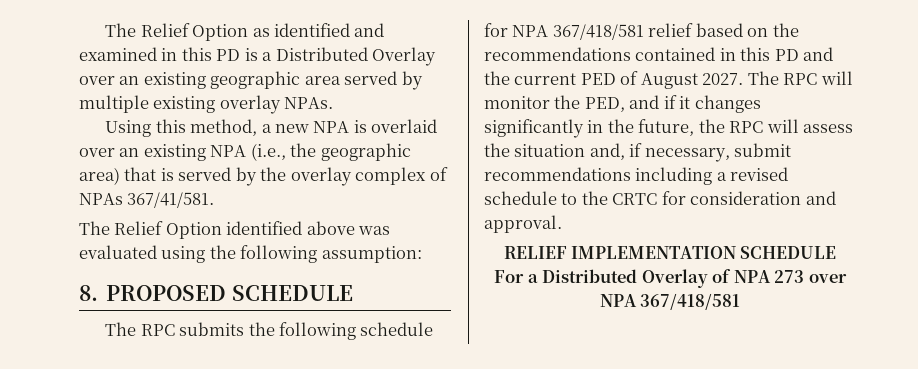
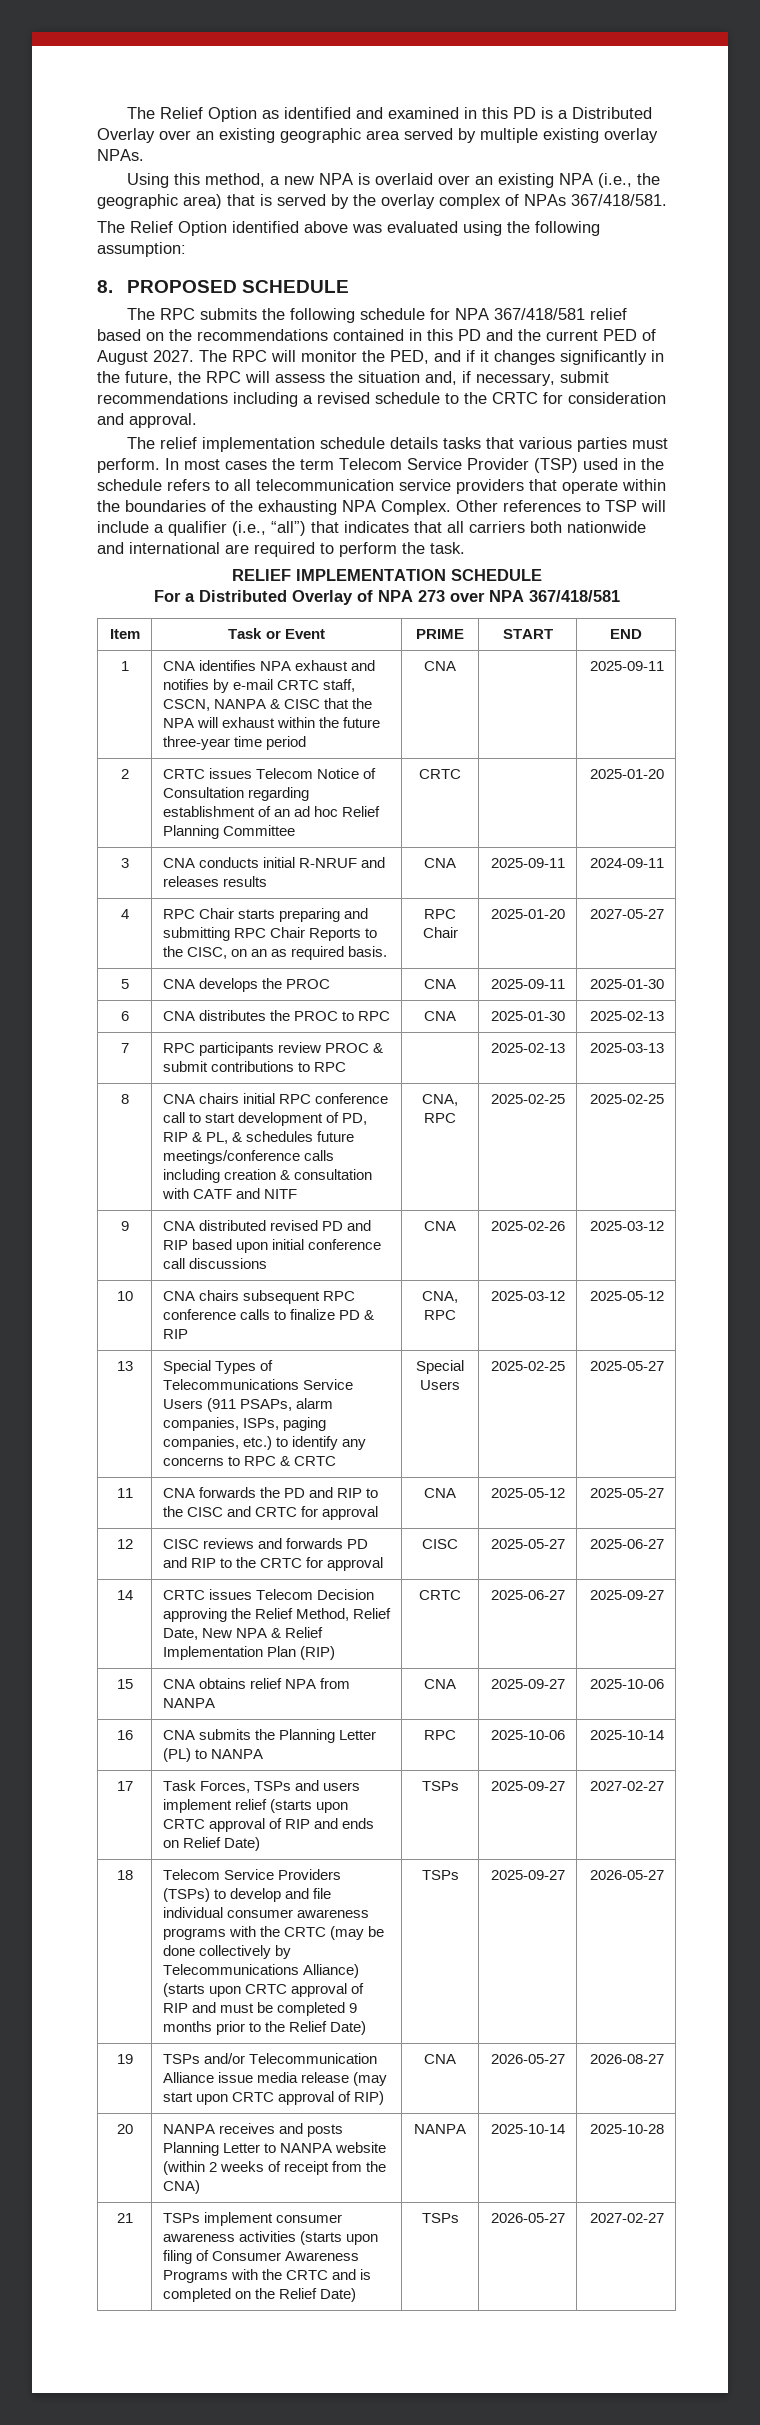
[127,192,215,208] 367/41/581. -> [571,194,667,206] 367/418/581.
(562, 224) none -> [127,437,669,452] [97,458,664,473] [97,479,666,494] [97,500,666,515] [97,521,646,536] [97,542,465,557] // The relief implementation schedule details tasks that various parties must perform. In most cases the term Telecom Service Provider (TSP) used in the schedule refers to all telecommunication service providers that operate within the boundaries of the exhausting NPA Complex. Other references to TSP will include a qualifier (i.e., “all”) that indicates that all carriers both nationwide and international are required to perform the task.
(741, 301) none -> [109,629,140,639] [228,628,325,639] [416,629,464,639] [502,629,553,639] [610,629,642,639] [120,661,129,671] [162,660,375,671] [162,679,355,693] [162,698,372,711] [162,717,380,728] [162,736,306,750] [424,661,456,671] [590,661,665,671] [120,769,129,779] [162,768,376,779] [162,787,309,801] [162,806,380,817] [162,825,295,839] [419,769,461,779] [590,769,665,779] [120,858,129,868] [162,857,385,868] [162,876,267,887] [424,858,456,868] [491,858,566,868] [590,858,665,868] [120,909,129,919] [162,908,368,922] [162,927,377,941] [162,946,388,960] [424,909,456,919] [422,927,458,938] [491,909,566,919] [590,909,665,919] [120,979,129,989] [162,978,330,992] [424,979,456,989] [491,979,566,989] [590,979,665,989] [120,1011,129,1021] [162,1010,390,1021] [424,1011,456,1021] [491,1011,566,1021] [590,1011,665,1021] [120,1043,129,1053] [162,1042,383,1056] [162,1061,346,1072] [491,1043,566,1053] [590,1043,665,1053] [120,1094,129,1104] [162,1093,388,1104] [162,1112,367,1126] [162,1131,354,1144] [162,1150,334,1164] [162,1169,372,1183] [161,1188,297,1199] [422,1094,458,1106] [424,1113,456,1123] [491,1094,566,1104] [590,1094,665,1104] [120,1221,129,1231] [162,1220,371,1231] [162,1239,381,1253] [162,1258,267,1269] [424,1221,456,1231] [491,1221,566,1231] [590,1221,665,1231] [116,1291,133,1301] [162,1290,355,1304] [162,1309,374,1320] [162,1329,188,1339] [422,1291,458,1303] [424,1310,456,1320] [491,1291,566,1301] [590,1291,665,1301] [116,1361,133,1371] [162,1360,273,1374] [162,1379,353,1390] [162,1398,333,1412] [162,1417,326,1431] [162,1436,366,1450] [162,1456,336,1466] [416,1360,464,1374] [420,1380,460,1390] [491,1361,566,1371] [590,1361,665,1371] [116,1488,133,1498] [162,1487,379,1498] [162,1506,378,1520] [424,1488,456,1498] [491,1488,566,1498] [590,1488,665,1498] [116,1539,133,1549] [162,1538,368,1549] [162,1557,384,1571] [422,1539,458,1549] [491,1539,566,1549] [590,1539,665,1549] [116,1590,133,1600] [162,1589,374,1600] [162,1608,391,1622] [162,1627,323,1640] [162,1646,335,1660] [419,1590,461,1600] [491,1590,566,1600] [590,1590,665,1600] [116,1679,133,1689] [162,1678,350,1689] [162,1698,215,1708] [424,1679,456,1689] [491,1679,566,1689] [590,1679,665,1689] [116,1730,133,1740] [162,1729,376,1743] [162,1748,263,1762] [424,1730,456,1740] [491,1730,566,1740] [590,1730,665,1740] [116,1781,133,1791] [162,1780,360,1793] [162,1799,348,1813] [162,1818,374,1832] [162,1837,260,1851] [421,1781,459,1791] [491,1781,566,1791] [590,1781,665,1791] [116,1870,133,1880] [162,1869,341,1880] [162,1888,331,1902] [162,1907,369,1918] [162,1926,384,1940] [162,1945,291,1959] [162,1964,359,1978] [162,1983,364,1997] [162,2002,357,2016] [162,2021,366,2035] [421,1870,459,1880] [491,1870,566,1880] [590,1870,665,1880] [116,2054,133,2064] [162,2053,377,2064] [162,2072,387,2086] [162,2091,384,2105] [424,2054,456,2064] [491,2054,566,2064] [590,2054,665,2064] [116,2124,133,2134] [162,2123,343,2137] [162,2142,386,2156] [162,2161,387,2175] [162,2180,200,2194] [414,2124,466,2134] [491,2124,566,2134] [590,2124,665,2134] [116,2213,133,2223] [162,2212,342,2226] [162,2231,378,2245] [162,2250,359,2264] [162,2269,371,2283] [162,2288,356,2302] [421,2213,459,2223] [491,2213,566,2223] [590,2213,665,2223] // Item | Task or Event | PRIME | START | END // 1 | CNA identifies NPA exhaust and notifies by e-mail CRTC staff, CSCN, NANPA & CISC that the NPA will exhaust within the future three-year time period | CNA | | 2025-09-11 // 2 | CRTC issues Telecom Notice of Consultation regarding establishment of an ad hoc Relief Planning Committee | CRTC | | 2025-01-20 // 3 | CNA conducts initial R-NRUF and releases results | CNA | 2025-09-11 | 2024-09-11 // 4 | RPC Chair starts preparing and submitting RPC Chair Reports to the CISC, on an as required basis. | RPC Chair | 2025-01-20 | 2027-05-27 // 5 | CNA develops the PROC | CNA | 2025-09-11 | 2025-01-30 // 6 | CNA distributes the PROC to RPC | CNA | 2025-01-30 | 2025-02-13 // 7 | RPC participants review PROC & submit contributions to RPC | | 2025-02-13 | 2025-03-13 // 8 | CNA chairs initial RPC conference call to start development of PD, RIP & PL, & schedules future meetings/conference calls including creation & consultation with CATF and NITF | CNA, RPC | 2025-02-25 | 2025-02-25 // 9 | CNA distributed revised PD and RIP based upon initial conference call discussions | CNA | 2025-02-26 | 2025-03-12 // 10 | CNA chairs subsequent RPC conference calls to finalize PD & RIP | CNA, RPC | 2025-03-12 | 2025-05-12 // 13 | Special Types of Telecommunications Service Users (911 PSAPs, alarm companies, ISPs, paging companies, etc.) to identify any concerns to RPC & CRTC | Special Users | 2025-02-25 | 2025-05-27 // 11 | CNA forwards the PD and RIP to the CISC and CRTC for approval | CNA | 2025-05-12 | 2025-05-27 // 12 | CISC reviews and forwards PD and RIP to the CRTC for approval | CISC | 2025-05-27 | 2025-06-27 // 14 | CRTC issues Telecom Decision approving the Relief Method, Relief Date, New NPA & Relief Implementation Plan (RIP) | CRTC | 2025-06-27 | 2025-09-27 // 15 | CNA obtains relief NPA from NANPA | CNA | 2025-09-27 | 2025-10-06 // 16 | CNA submits the Planning Letter (PL) to NANPA | RPC | 2025-10-06 | 2025-10-14 // 17 | Task Forces, TSPs and users implement relief (starts upon CRTC approval of RIP and ends on Relief Date) | TSPs | 2025-09-27 | 2027-02-27 // 18 | Telecom Service Providers (TSPs) to develop and file individual consumer awareness programs with the CRTC (may be done collectively by Telecommunications Alliance) (starts upon CRTC approval of RIP and must be completed 9 months prior to the Relief Date) | TSPs | 2025-09-27 | 2026-05-27 // 19 | TSPs and/or Telecommunication Alliance issue media release (may start upon CRTC approval of RIP) | CNA | 2026-05-27 | 2026-08-27 // 20 | NANPA receives and posts Planning Letter to NANPA website (within 2 weeks of receipt from the CNA) | NANPA | 2025-10-14 | 2025-10-28 // 21 | TSPs implement consumer awareness activities (starts upon filing of Consumer Awareness Programs with the CRTC and is completed on the Relief Date) | TSPs | 2026-05-27 | 2027-02-27

